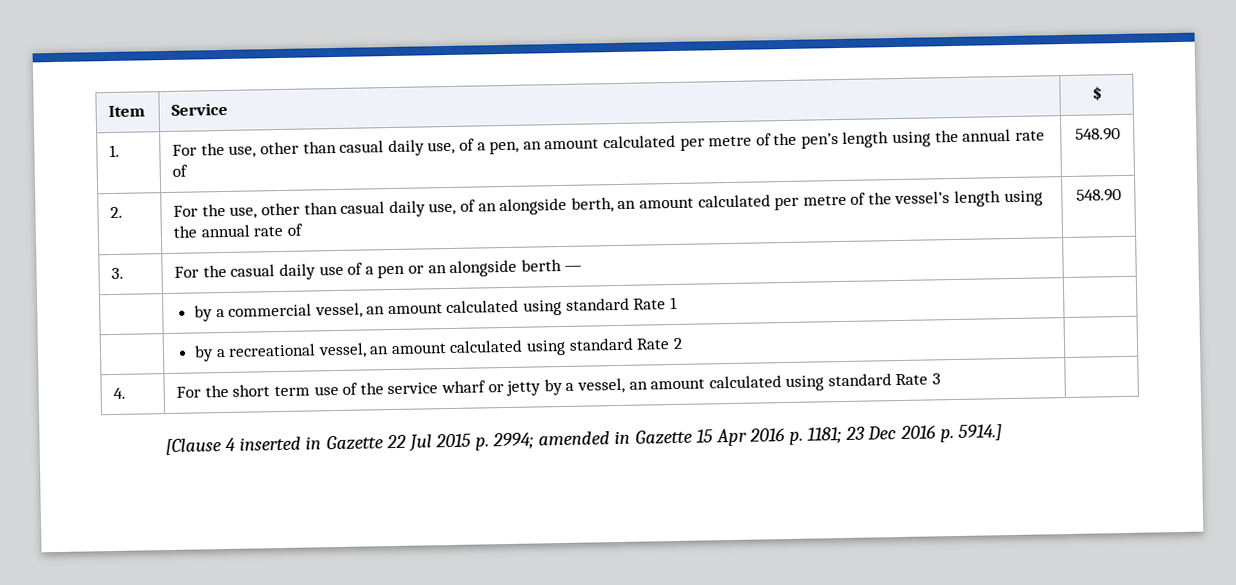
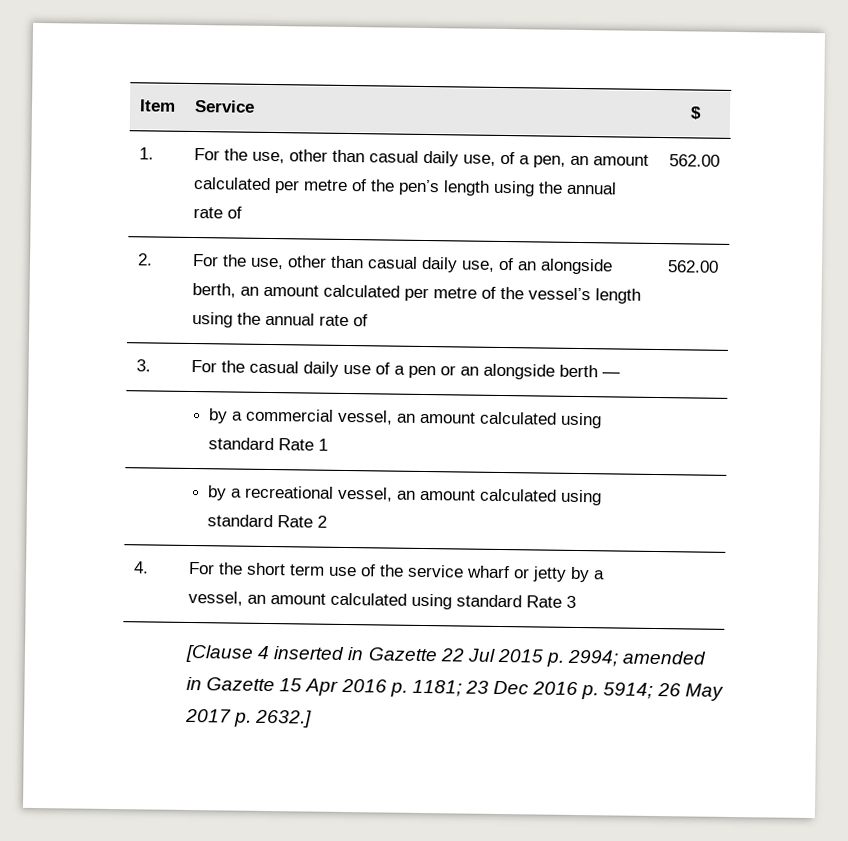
[1074,128,1121,141] 548.90 -> [669,154,720,167] 562.00
[1075,189,1122,202] 548.90 -> [667,260,719,273] 562.00
[957,424,1002,441] 5914.] -> [603,682,724,701] [184,708,313,728] 5914; 26 May 2017 p. 2632.]

